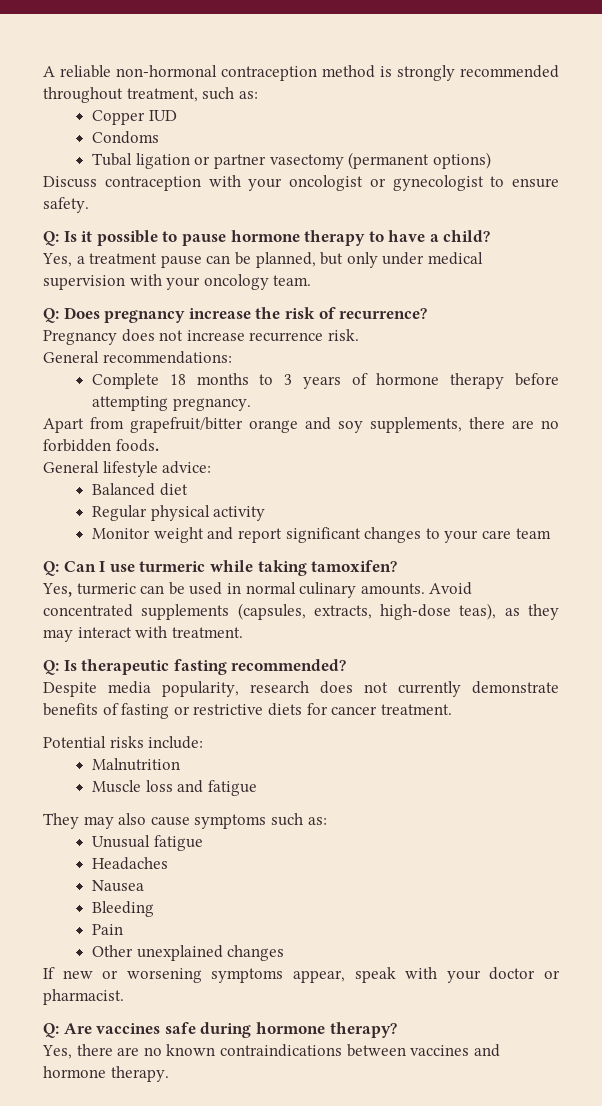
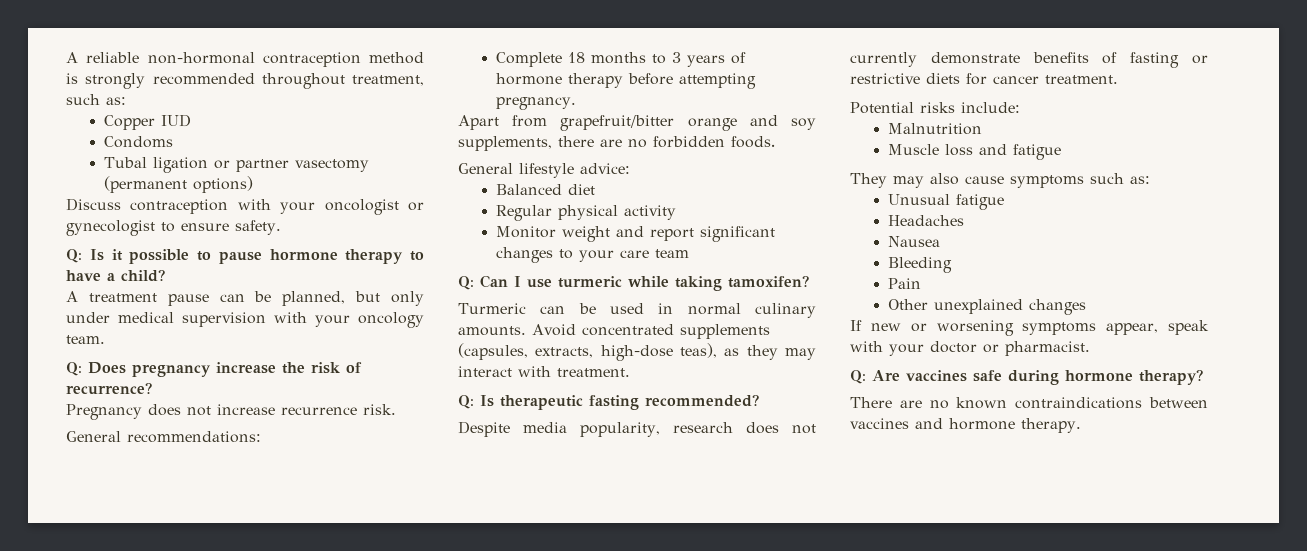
[42,253,85,267] Yes, a -> [66,291,78,302] A
[42,583,136,597] Yes, turmeric -> [458,303,526,314] Turmeric
[42,1044,113,1059] Yes, there -> [850,397,892,408] There

